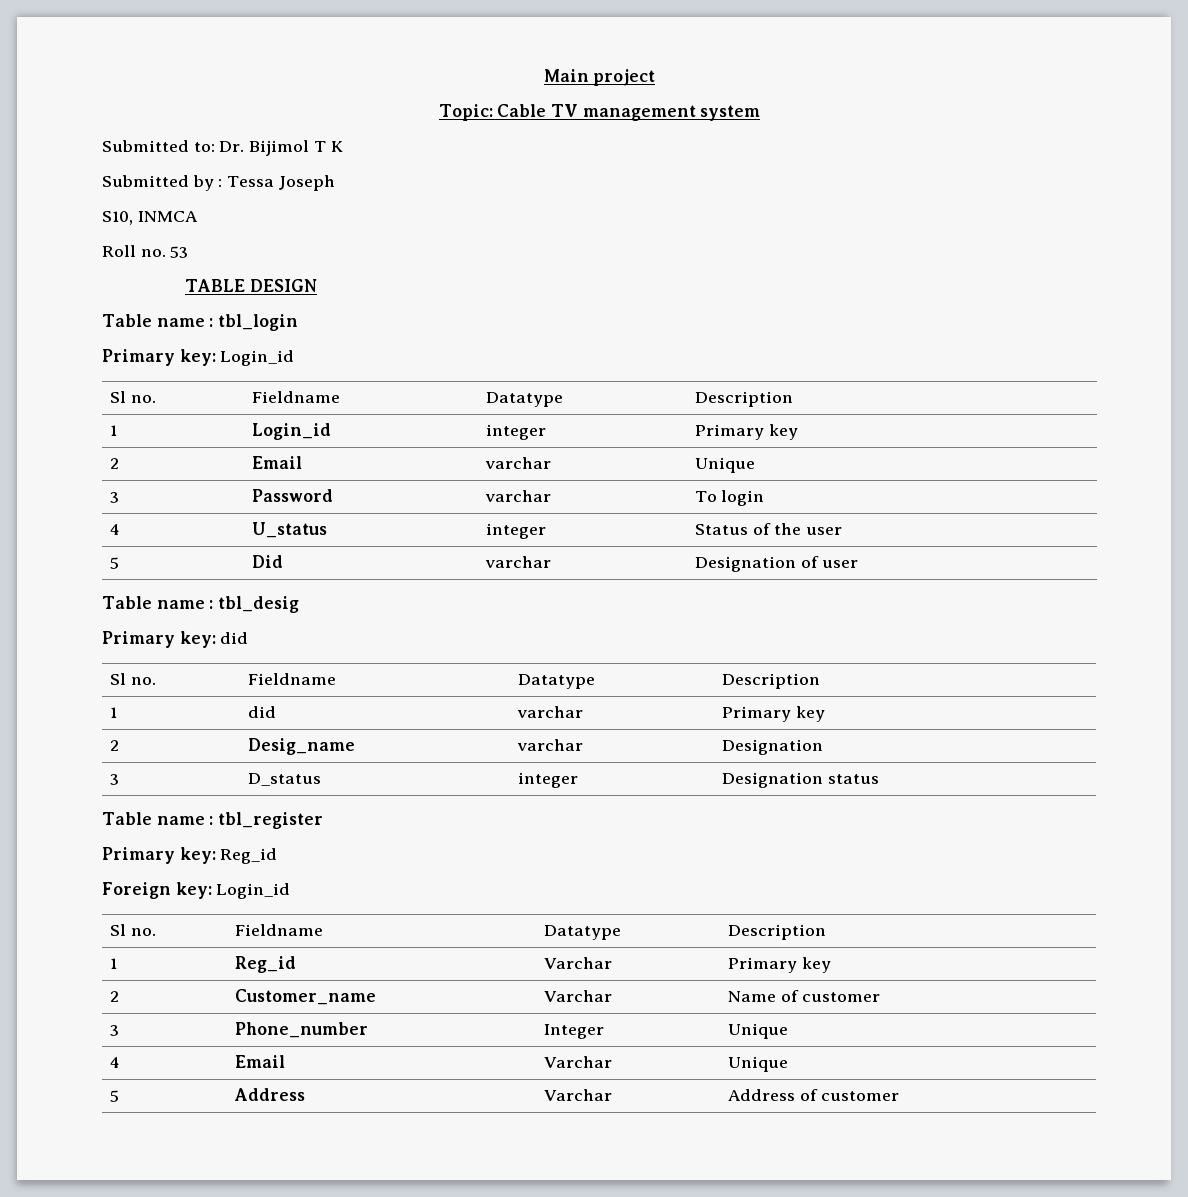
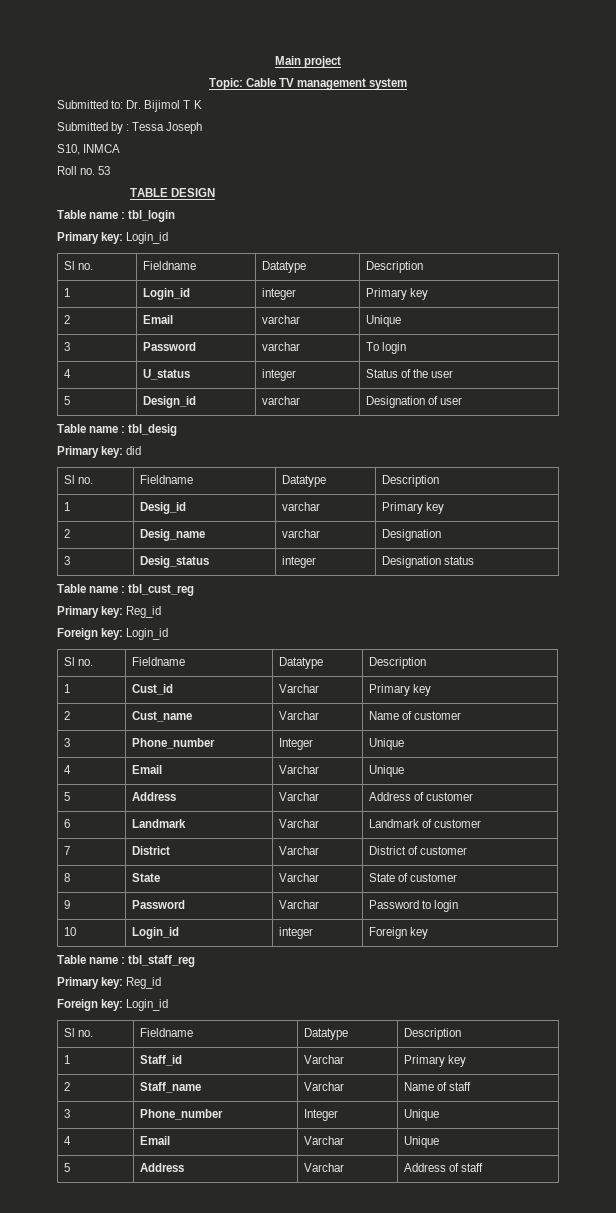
[251,555,283,568] Did -> [143,396,197,408] Design_id
[247,706,276,718] did -> [140,502,187,514] Desig_id
[247,773,321,786] D_status -> [140,556,210,568] Desig_status
[218,812,324,829] tbl_register -> [128,584,195,596] tbl_cust_reg
[234,956,296,973] [543,957,612,969] [727,957,831,973] [109,991,119,1002] [234,989,376,1005] Reg_id | Varchar | Primary key // 2 | Customer_name -> [132,684,174,695] [279,684,320,693] [369,684,432,696] [64,711,71,720] [132,711,193,722] Cust_id | Varchar | Primary key // 2 | Cust_name
(900, 1096) none -> [64,819,71,828] [132,819,187,828] [279,819,320,828] [369,819,482,828] [64,846,71,855] [132,846,171,855] [279,846,320,855] [369,846,468,855] [64,873,71,882] [132,873,161,882] [279,873,320,882] [369,873,458,882] [64,900,71,909] [132,900,186,909] [279,900,320,909] [369,900,459,912] [64,927,77,936] [132,927,180,939] [279,927,314,939] [369,927,429,939] [57,955,196,967] [57,977,162,989] [57,999,169,1011] [64,1028,94,1037] [140,1028,194,1037] [304,1028,349,1040] [404,1028,462,1040] [64,1055,71,1064] [140,1055,183,1066] [304,1055,345,1064] [404,1055,467,1067] [64,1082,71,1091] [140,1082,202,1093] [304,1082,345,1091] [404,1082,472,1091] [64,1109,71,1118] [140,1109,224,1120] [304,1109,339,1121] [404,1109,440,1121] [64,1136,72,1145] [140,1136,171,1145] [304,1136,345,1145] [404,1136,440,1148] [64,1163,71,1172] [140,1163,185,1172] [304,1163,345,1172] [404,1163,484,1172] // 6 | Landmark | Varchar | Landmark of customer // 7 | District | Varchar | District of customer // 8 | State | Varchar | State of customer // 9 | Password | Varchar | Password to login // 10 | Login_id | integer | Foreign key // Table name : tbl_staff_reg // Primary key: Reg_id // Foreign key: Login_id // Sl no. | Fieldname | Datatype | Description // 1 | Staff_id | Varchar | Primary key // 2 | Staff_name | Varchar | Name of staff // 3 | Phone_number | Integer | Unique // 4 | Email | Varchar | Unique // 5 | Address | Varchar | Address of staff

